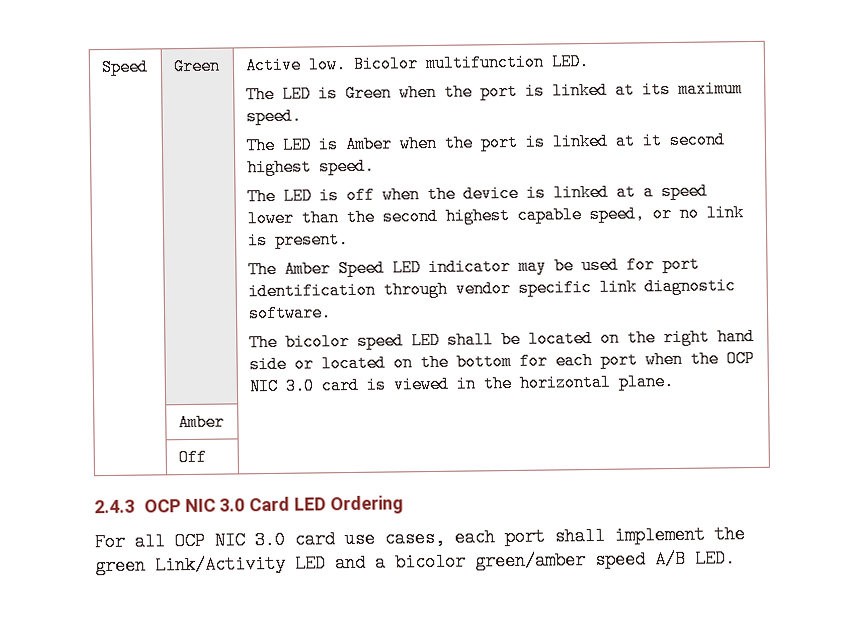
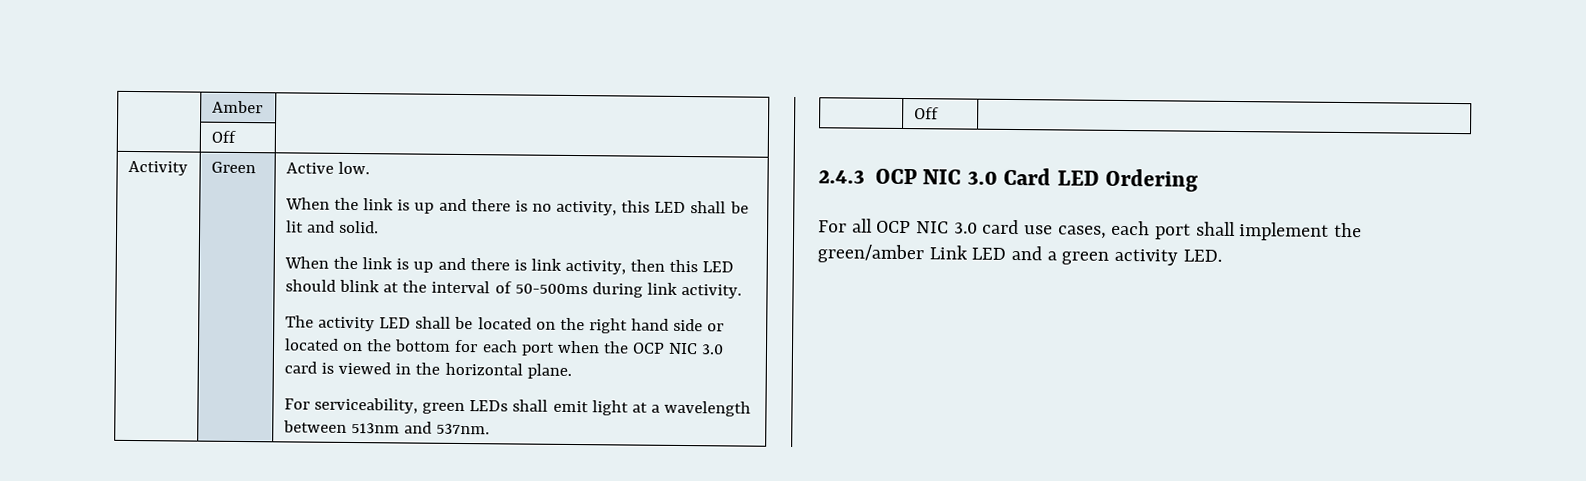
[101,58,150,77] Speed -> [211,100,263,114] [210,130,236,143] [127,160,188,176] | Amber | // | Off | // Activity
[353,52,591,73] [246,80,744,104] [246,107,303,126] [246,131,727,155] [247,157,376,177] [247,182,709,206] [247,204,745,228] [248,230,350,250] [248,255,701,279] [248,277,737,301] [248,304,333,323] [249,332,405,352] Bicolor multifunction LED. // The LED is Green when the port is linked at its maximum speed. // The LED is Amber when the port is linked at it second highest speed. // The LED is off when the device is linked at a speed lower than the second highest capable speed, or no link is present. // The Amber Speed LED indicator may be used for port identification through vendor specific link diagnostic software. // The bicolor speed -> [284,197,749,216] [285,220,380,234] [283,256,735,275] [284,279,743,299] [284,315,376,332] // When the link is up and there is no activity, this LED shall be lit and solid. // When the link is up and there is link activity, then this LED should blink at the interval of 50-500ms during link activity. // The activity
[178,413,226,432] // | Amber | -> [283,397,752,417] [282,420,491,435] // For serviceability, green LEDs shall emit light at a wavelength between 513nm and 537nm.
[95,554,286,576] green Link/Activity -> [817,244,968,264] green/amber Link
[395,549,686,572] bicolor green/amber speed A/B -> [1061,248,1179,266] green activity

